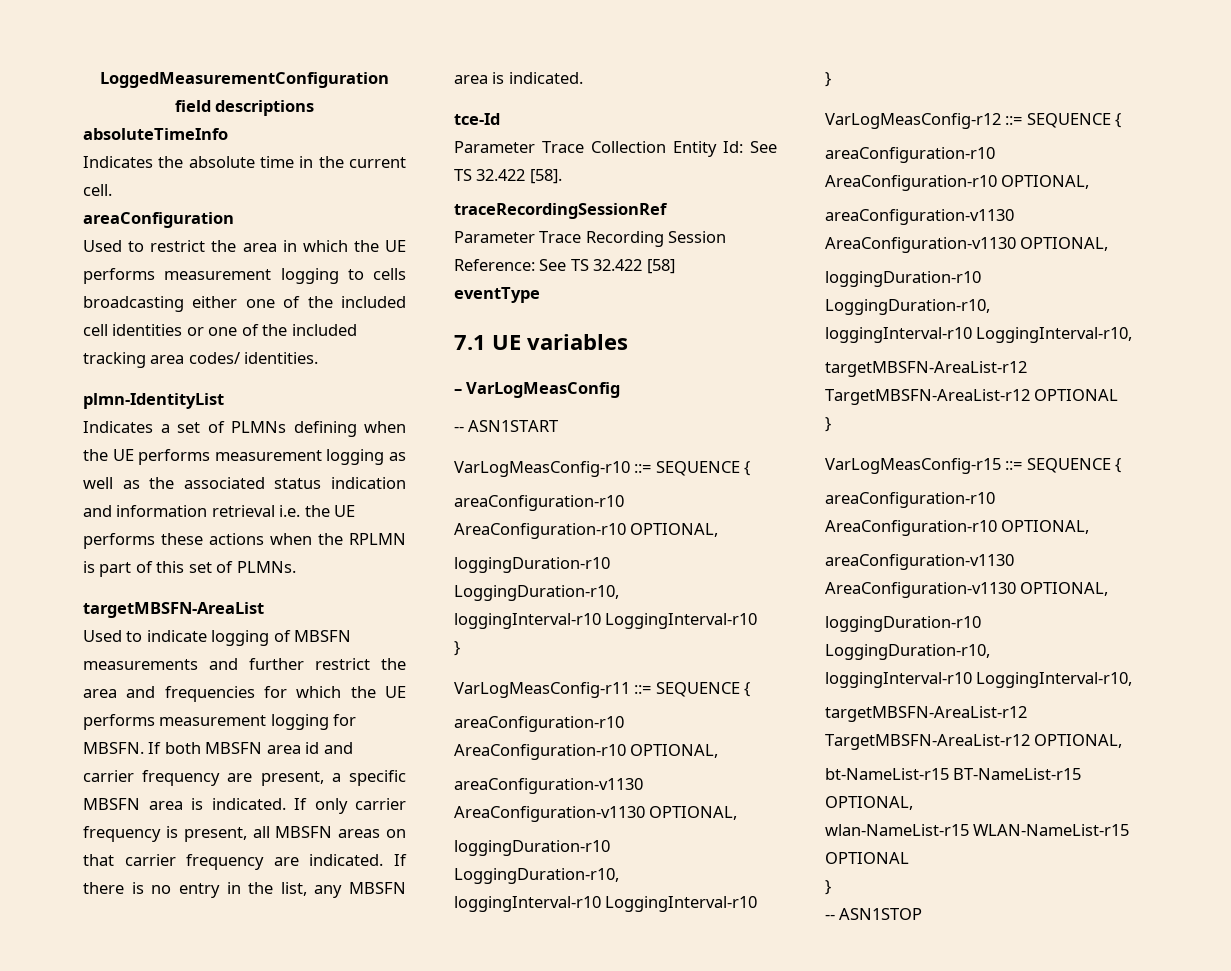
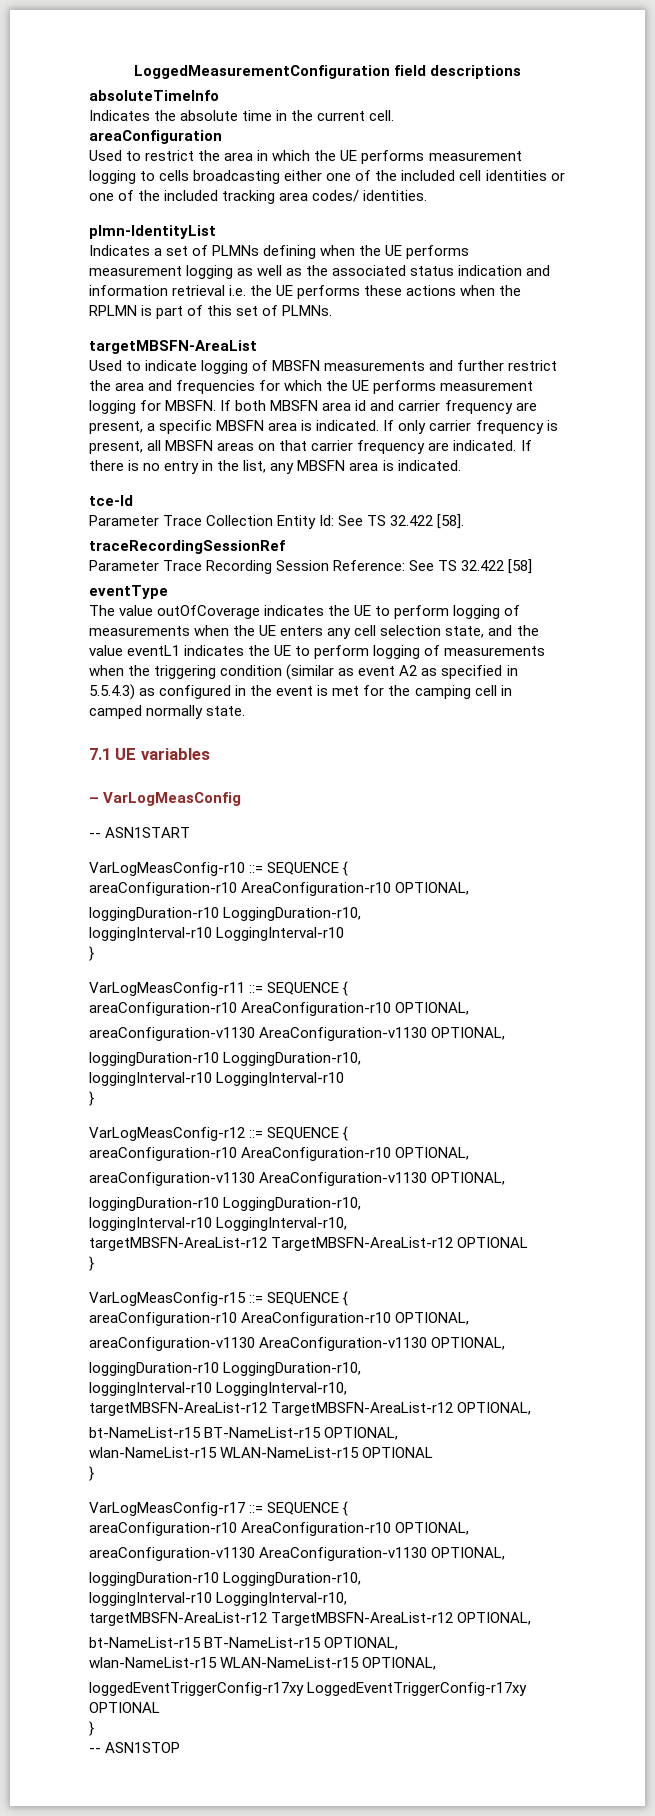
(540, 295) none -> [89,605,521,619] [89,625,539,639] [89,645,546,659] [89,664,518,680] [89,684,512,700] [89,705,246,719] // The value outOfCoverage indicates the UE to perform logging of measurements when the UE enters any cell selection state, and the value eventL1 indicates the UE to perform logging of measurements when the triggering condition (similar as event A2 as specified in 5.5.4.3) as configured in the event is met for the camping cell in camped normally state.
(831, 887) none -> [89,1501,349,1516] [89,1522,470,1536] [89,1547,506,1561] [89,1572,362,1586] [89,1592,348,1606] [89,1612,532,1626] [89,1637,399,1650] [89,1657,437,1670] [89,1682,528,1696] [89,1702,160,1713] [89,1721,94,1736] // VarLogMeasConfig-r17 ::= SEQUENCE { // areaConfiguration-r10 AreaConfiguration-r10 OPTIONAL, // areaConfiguration-v1130 AreaConfiguration-v1130 OPTIONAL, // loggingDuration-r10 LoggingDuration-r10, // loggingInterval-r10 LoggingInterval-r10, // targetMBSFN-AreaList-r12 TargetMBSFN-AreaList-r12 OPTIONAL, // bt-NameList-r15 BT-NameList-r15 OPTIONAL, // wlan-NameList-r15 WLAN-NameList-r15 OPTIONAL, // loggedEventTriggerConfig-r17xy LoggedEventTriggerConfig-r17xy OPTIONAL // }

